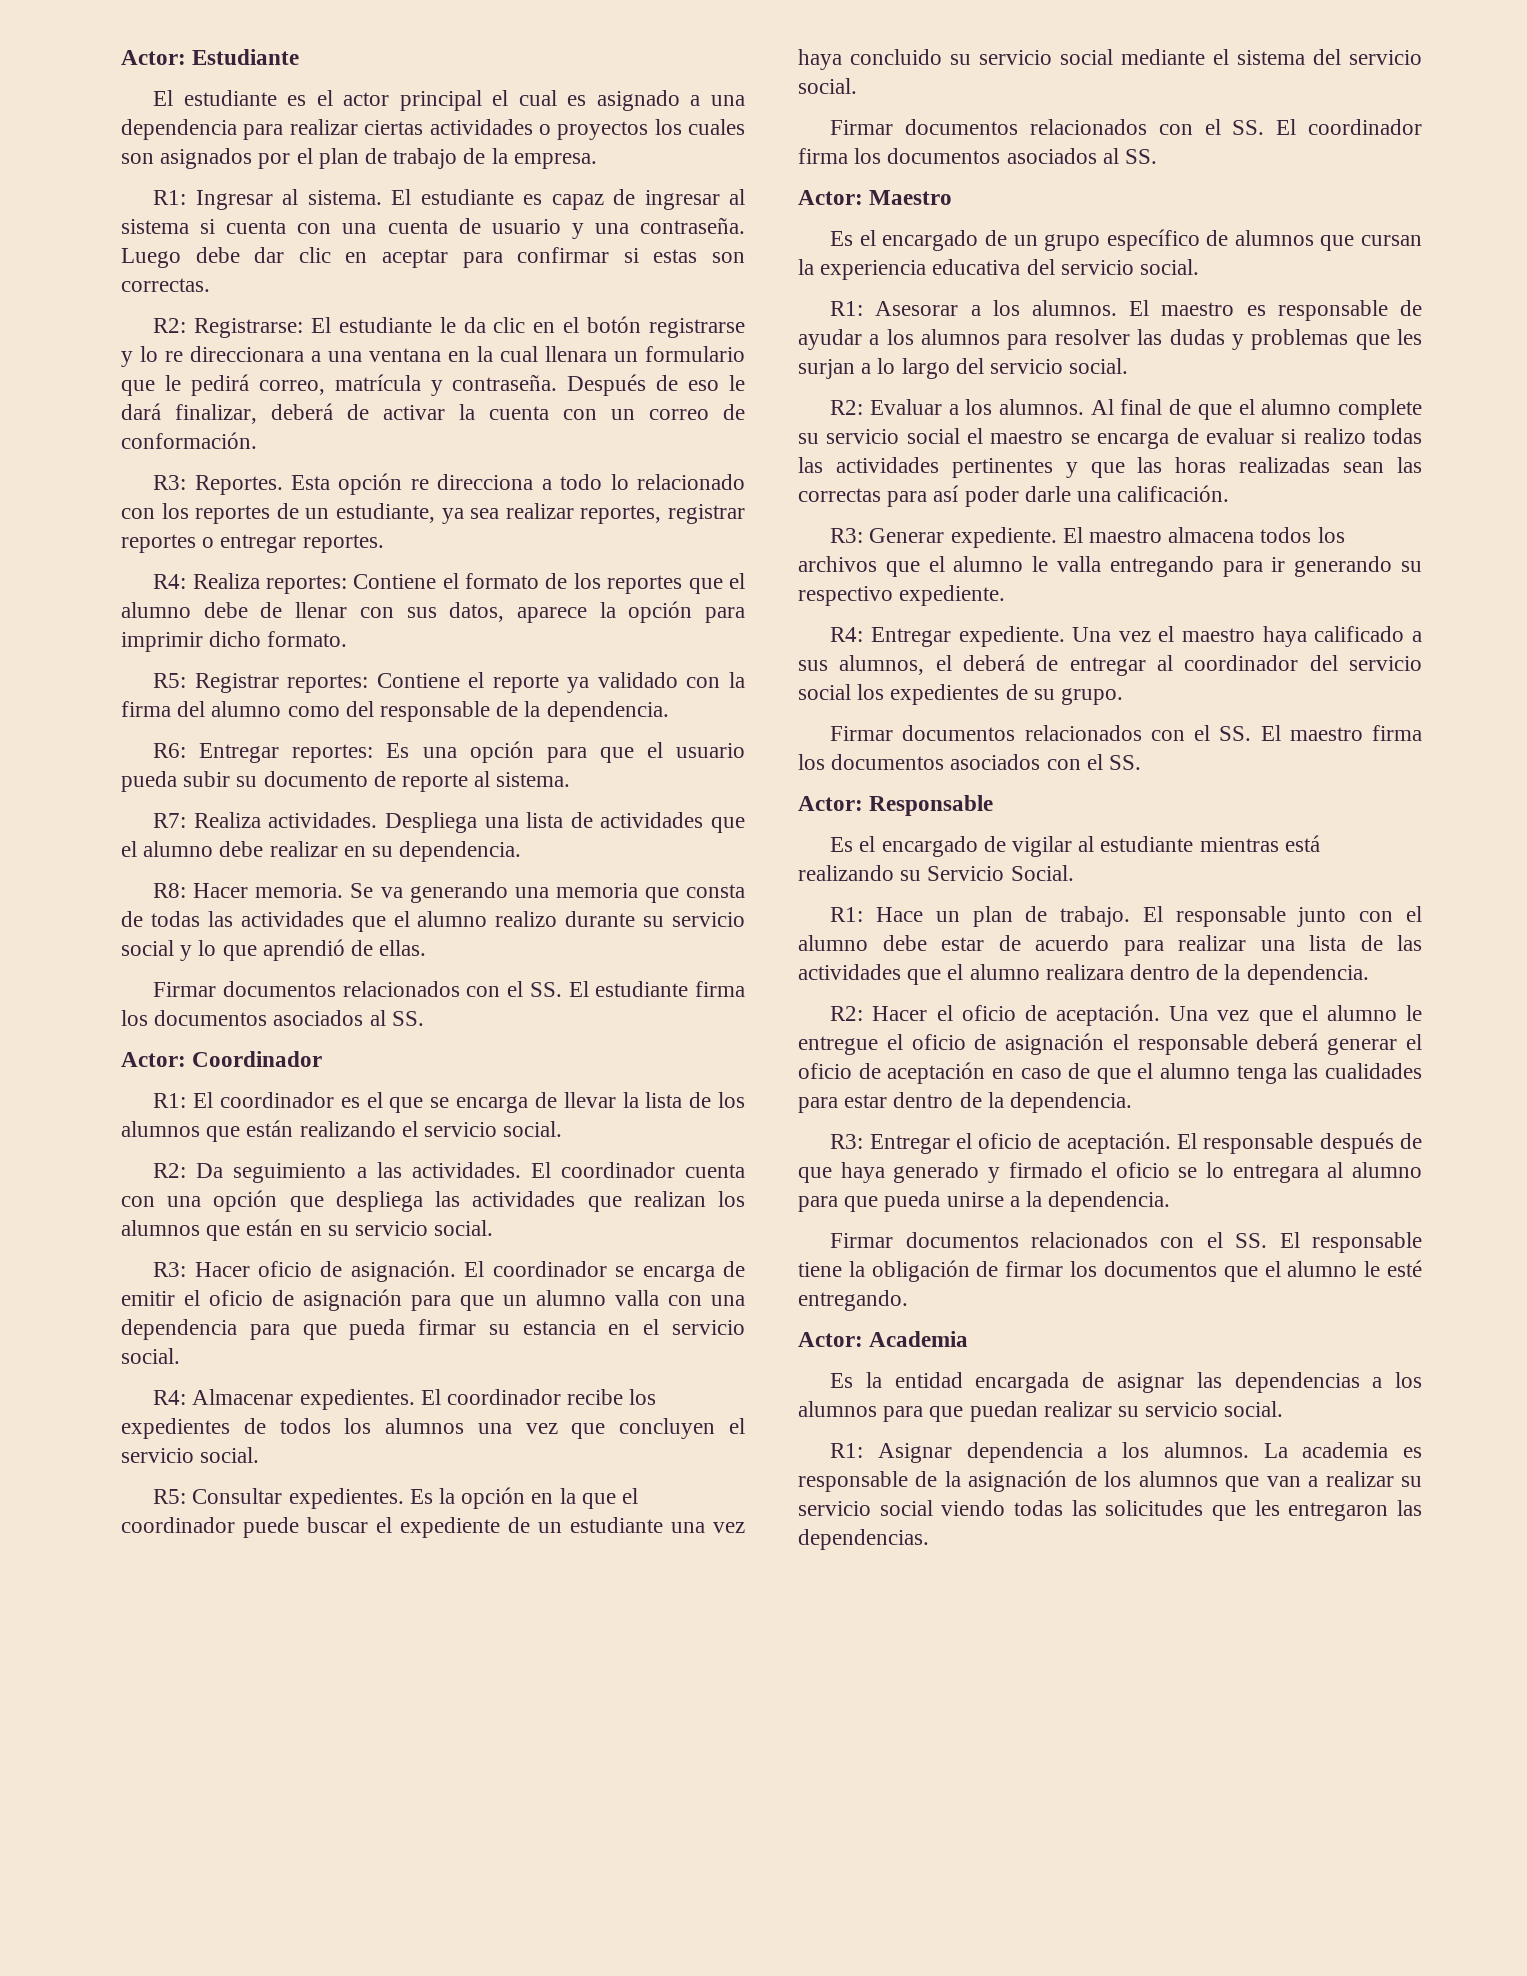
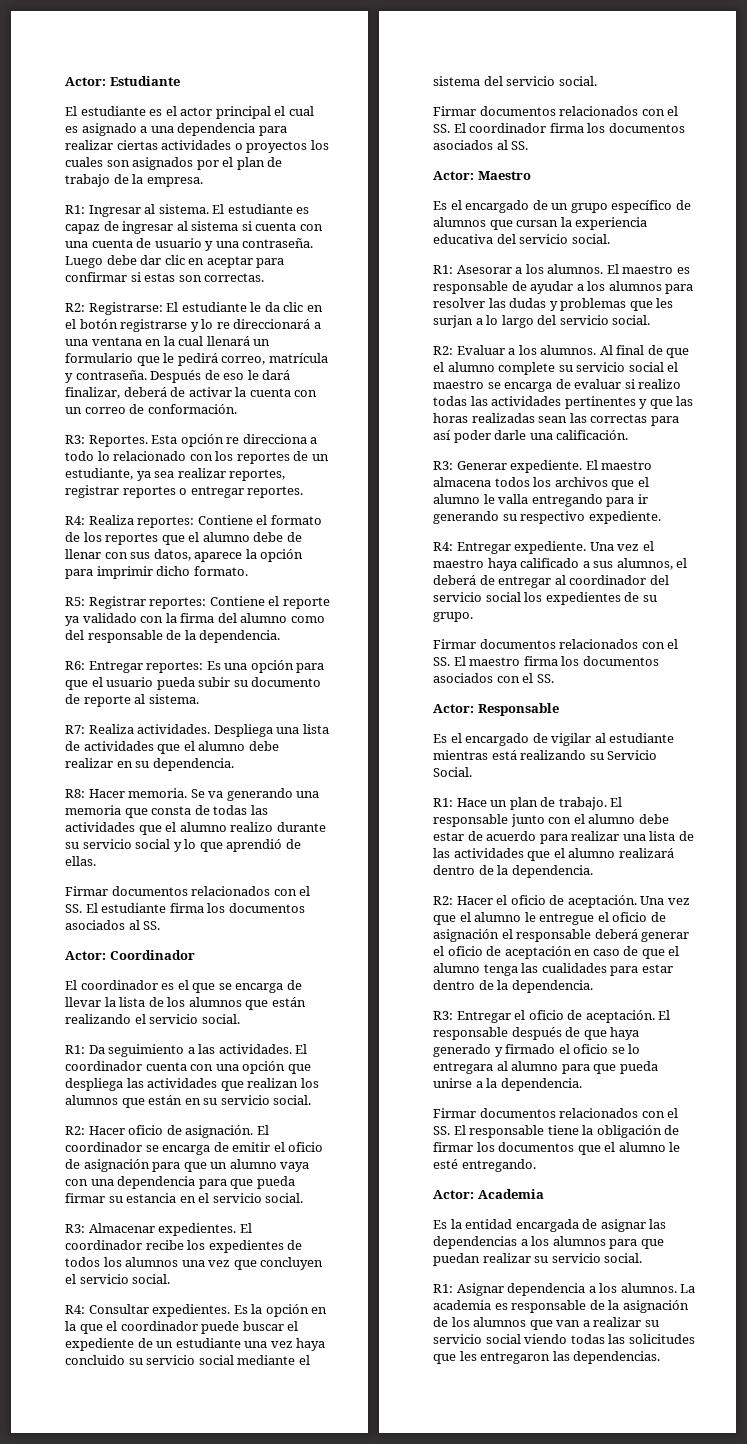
[190,346,304,362] direccionara -> [233,319,311,329] direccionará
[545,346,607,362] llenara -> [206,336,250,346] llenará
[153,1093,187,1108] R1: -> (195, 955) none
[153,1163,187,1178] R2: -> [65,1045,85,1054] R1:
[153,1262,187,1277] R3: -> [65,1126,85,1135] R2:
[615,1290,659,1306] valla -> [280,1162,310,1172] vaya
[153,1390,187,1405] R4: -> [65,1224,85,1233] R3:
[153,1489,187,1504] R5: -> [65,1305,85,1314] R4:
[1045,964,1124,980] realizara -> [618,848,674,858] realizará

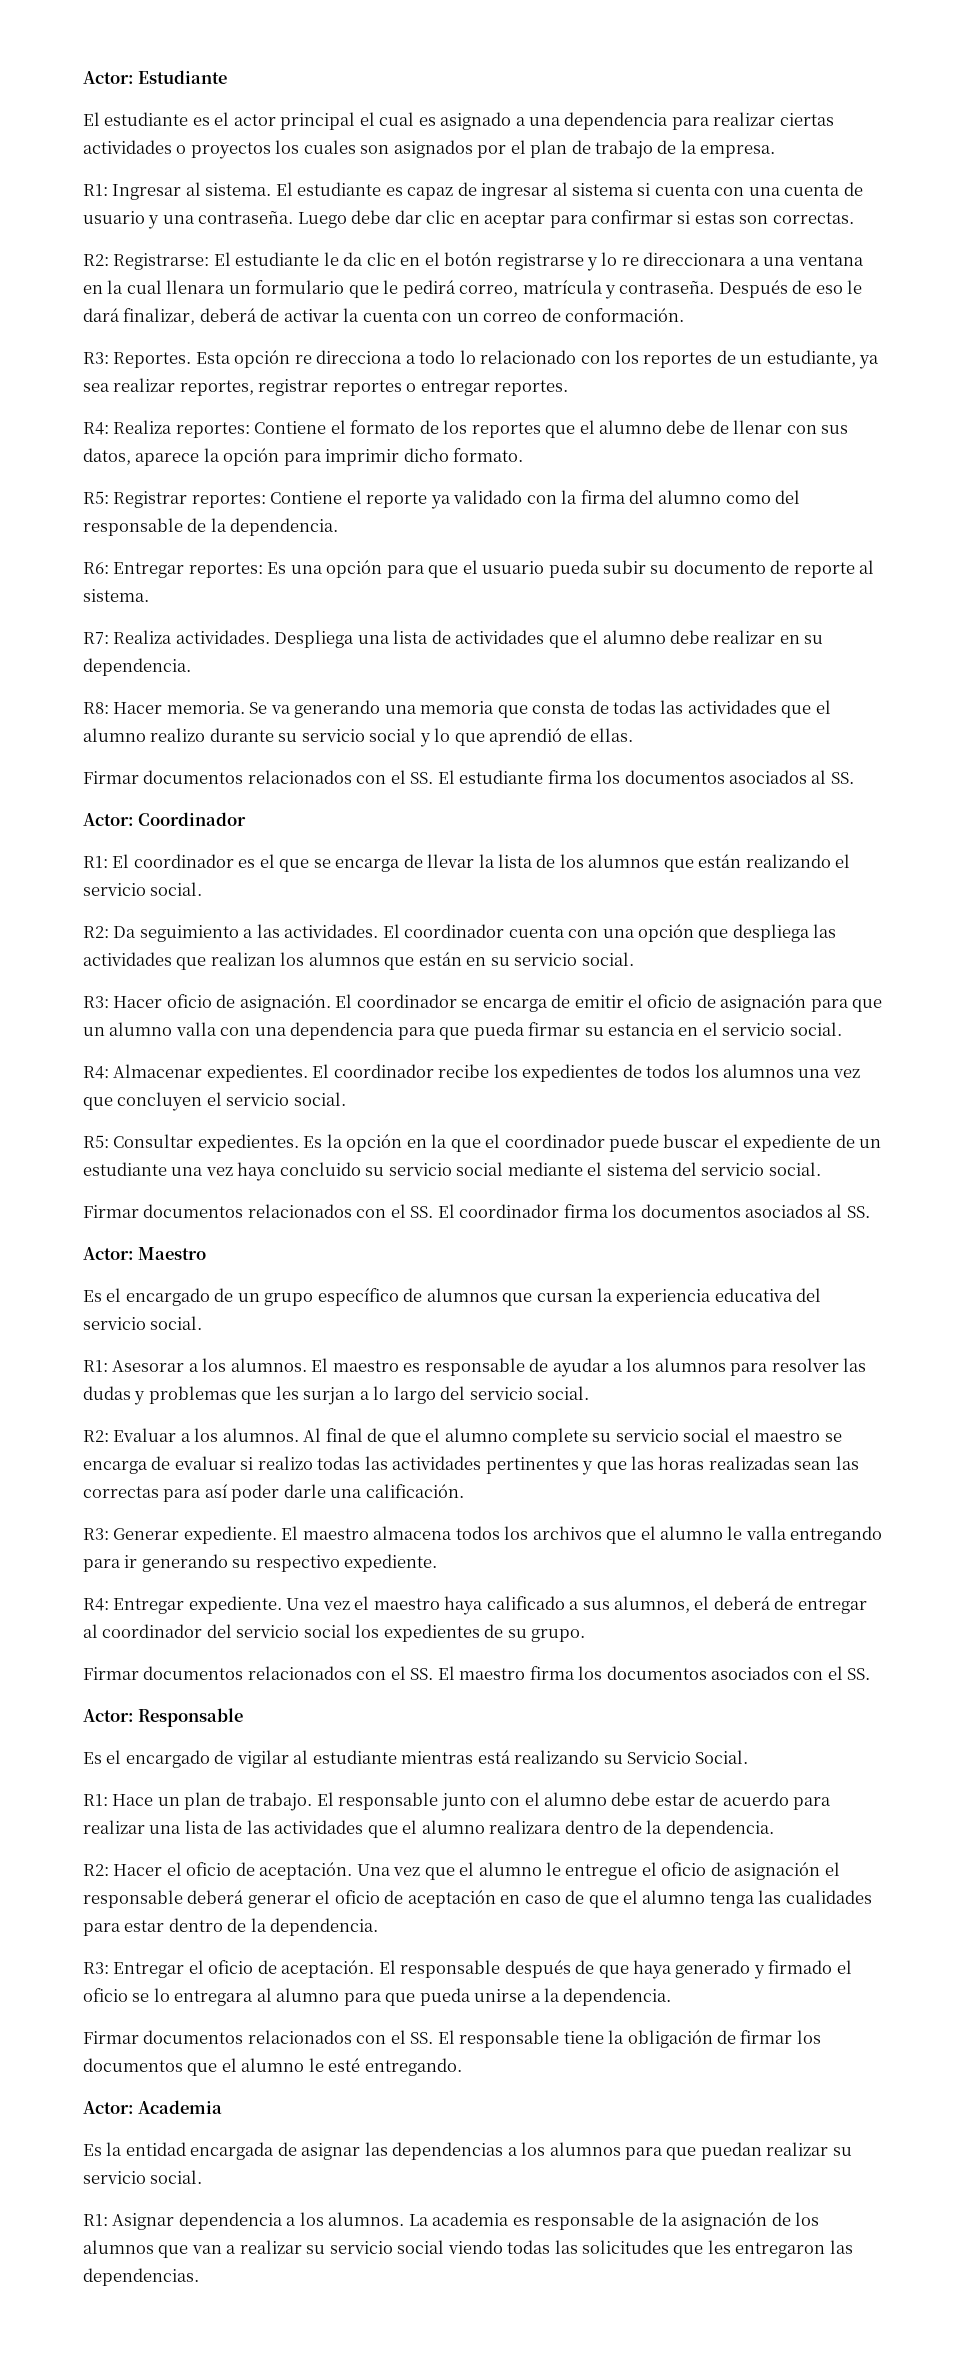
[233,319,311,329] direccionará -> [643,252,747,266] direccionara
[206,336,250,346] llenará -> [166,280,226,294] llenara
(195, 955) none -> [83,856,108,868] R1:
[65,1045,85,1054] R1: -> [83,926,109,938] R2:
[65,1126,85,1135] R2: -> [83,996,109,1008] R3:
[280,1162,310,1172] vaya -> [175,1022,217,1036] valla
[65,1224,85,1233] R3: -> [83,1066,109,1079] R4:
[65,1305,85,1314] R4: -> [83,1135,109,1148] R5:
[618,848,674,858] realizará -> [489,1820,562,1834] realizara

